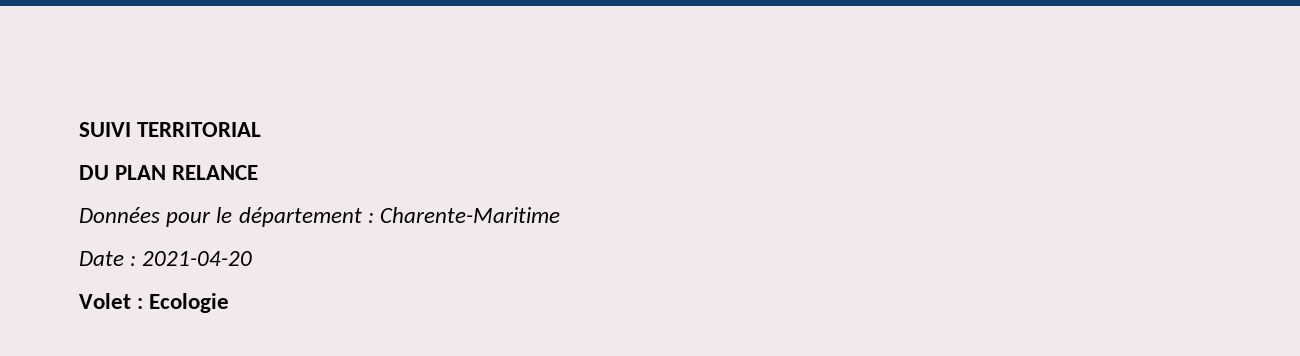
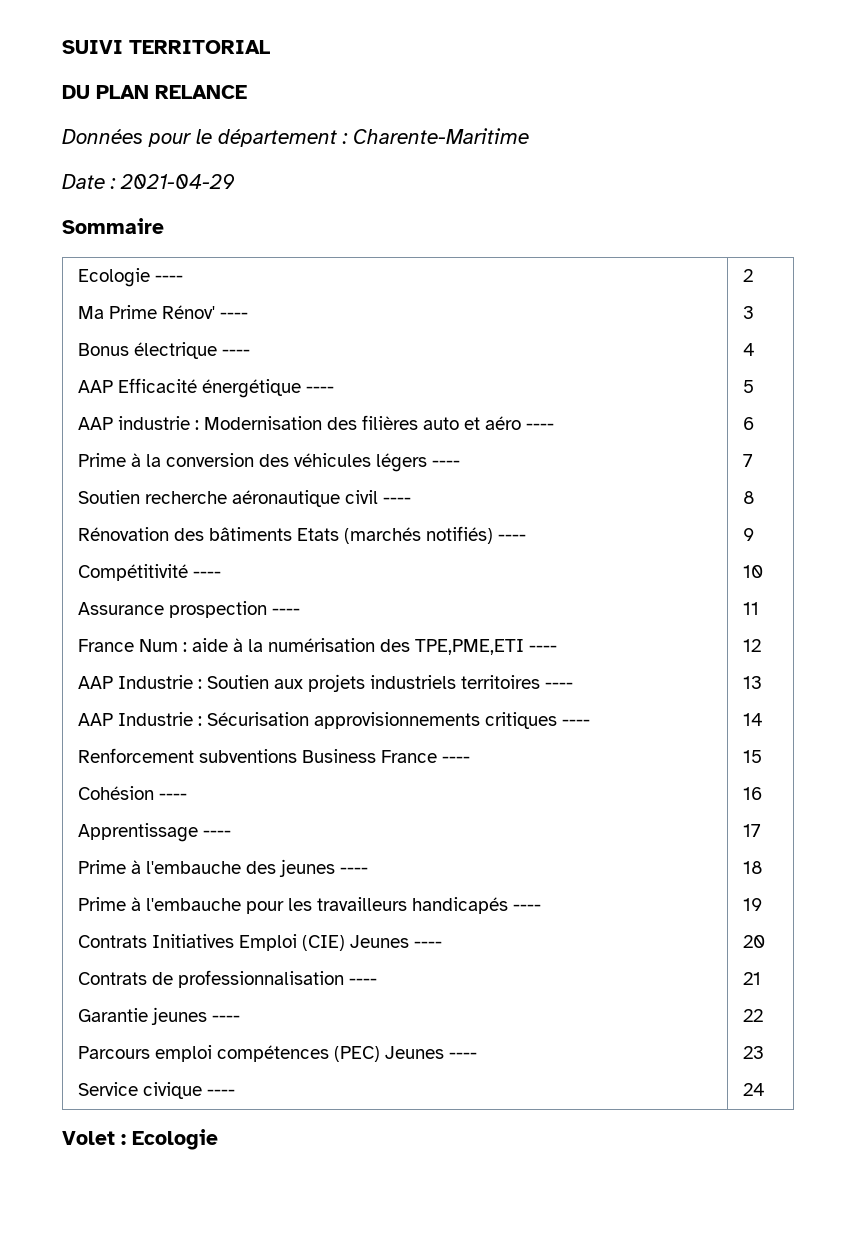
[142,251,253,266] 2021-04-20 -> [120,174,235,189] [62,218,164,234] [78,268,184,287] [78,305,249,319] [78,342,251,359] [78,378,335,398] [78,415,555,430] [78,453,461,472] [78,490,412,507] [78,526,527,544] [78,564,222,581] [78,601,301,618] [78,638,558,655] [78,674,574,692] [78,712,591,729] [78,748,471,763] [78,786,188,800] [78,823,232,842] [78,859,369,877] [78,897,542,914] [78,934,443,951] [78,970,378,988] [78,1007,241,1025] [78,1045,478,1062] [78,1082,236,1099] [743,269,754,282] [743,306,755,319] [743,343,756,356] [743,380,755,393] [743,417,755,430] [743,454,754,467] [743,491,756,504] [743,528,755,541] [743,565,764,578] [743,602,760,615] [743,639,762,652] [743,676,763,689] [743,713,764,726] [743,750,763,763] [743,787,763,800] [743,824,762,837] [743,861,764,874] [743,898,763,911] [743,935,766,948] [743,972,762,985] [743,1009,764,1022] [743,1046,765,1059] [743,1083,766,1096] 2021-04-29 // Sommaire // Ecologie ---- // Ma Prime Rénov' ---- // Bonus électrique ---- // AAP Efficacité énergétique ---- // AAP industrie : Modernisation des filières auto et aéro ---- // Prime à la conversion des véhicules légers ---- // Soutien recherche aéronautique civil ---- // Rénovation des bâtiments Etats (marchés notifiés) ---- // Compétitivité ---- // Assurance prospection ---- // France Num : aide à la numérisation des TPE,PME,ETI ---- // AAP Industrie : Soutien aux projets industriels territoires ---- // AAP Industrie : Sécurisation approvisionnements critiques ---- // Renforcement subventions Business France ---- // Cohésion ---- // Apprentissage ---- // Prime à l'embauche des jeunes ---- // Prime à l'embauche pour les travailleurs handicapés ---- // Contrats Initiatives Emploi (CIE) Jeunes ---- // Contrats de professionnalisation ---- // Garantie jeunes ---- // Parcours emploi compétences (PEC) Jeunes ---- // Service civique ---- | 2 // 3 // 4 // 5 // 6 // 7 // 8 // 9 // 10 // 11 // 12 // 13 // 14 // 15 // 16 // 17 // 18 // 19 // 20 // 21 // 22 // 23 // 24

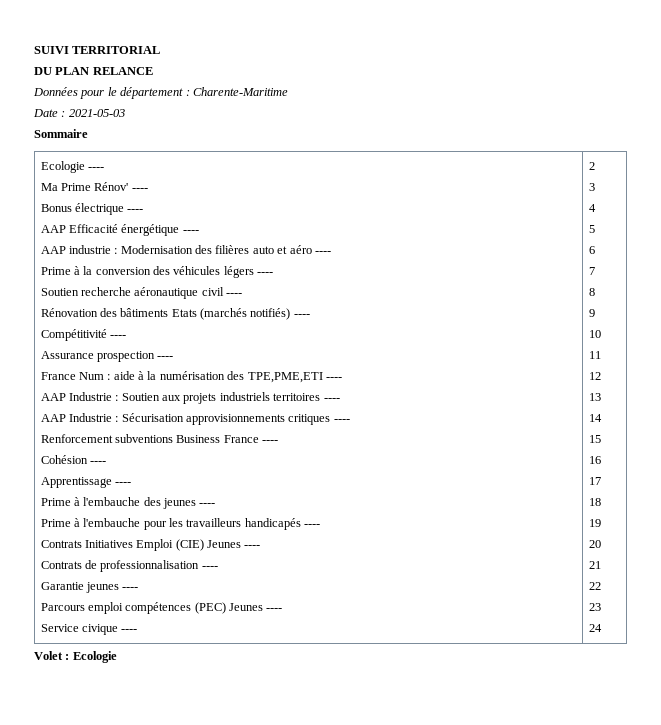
[120,174,235,189] 2021-04-29 -> [68,109,125,117] 2021-05-03

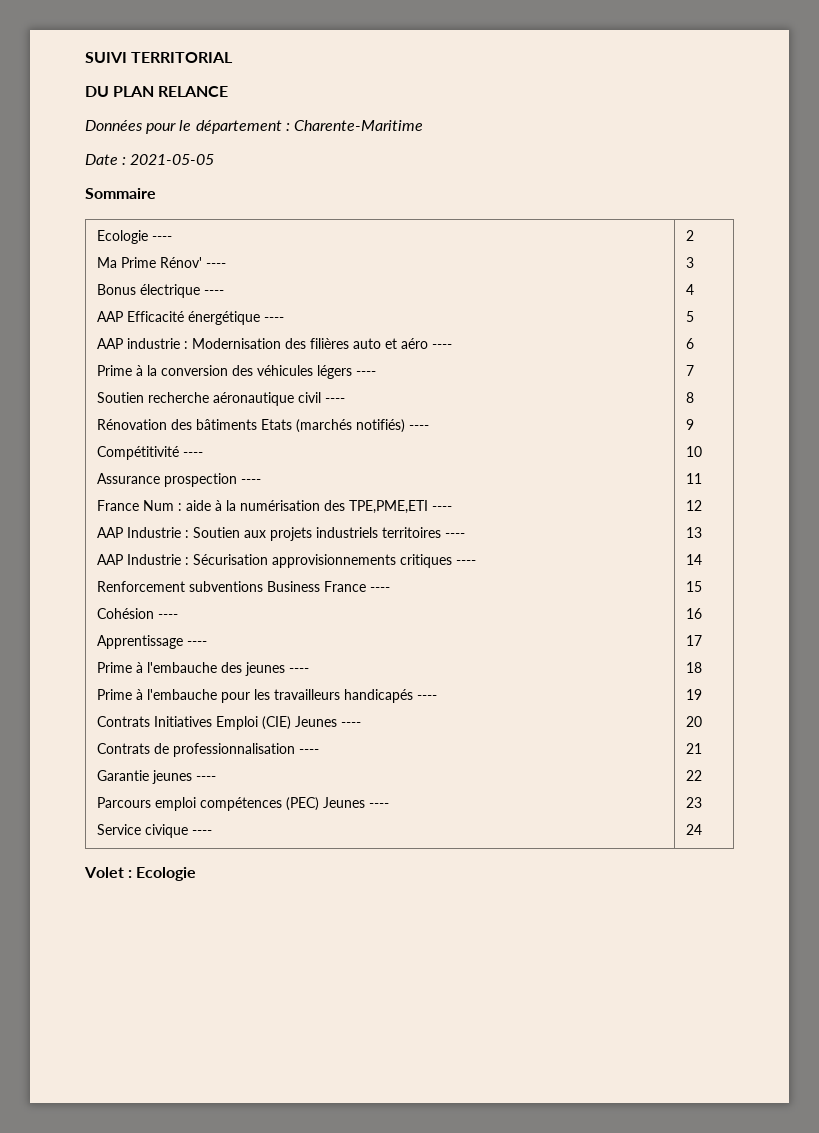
[68,109,125,117] 2021-05-03 -> [130,154,215,165] 2021-05-05

